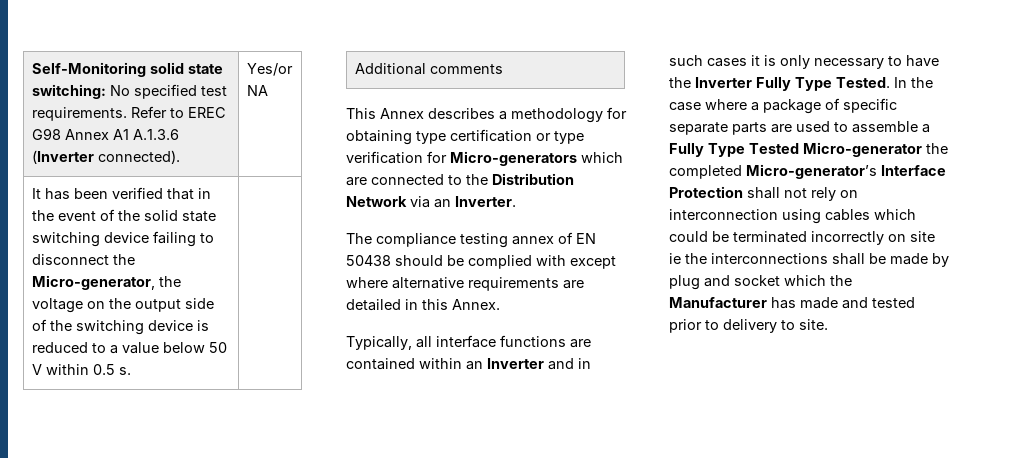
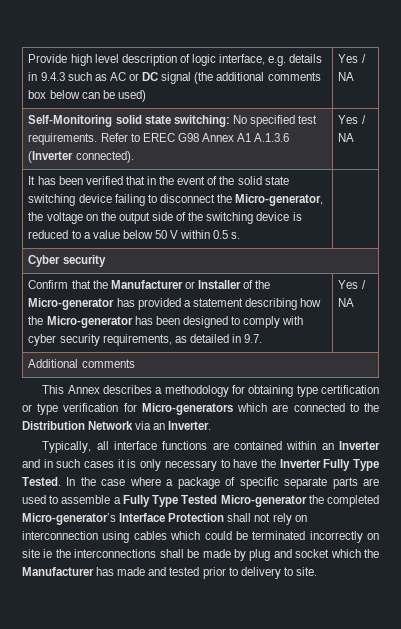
(31, 69) none -> [28,54,323,66] [28,72,321,84] [28,90,146,102] [338,54,366,63] [338,72,355,81] Provide high level description of logic interface, e.g. details in 9.4.3 such as AC or DC signal (the additional comments box below can be used) | Yes / NA //
[246,63,293,76] Yes/or -> [338,115,366,124] Yes /
(131, 371) none -> [28,255,106,267] [28,280,271,289] [28,298,322,310] [28,316,304,328] [28,334,263,346] [338,280,366,289] [338,298,355,307] // Cyber security // Confirm that the Manufacturer or Installer of the Micro-generator has provided a statement describing how the Micro-generator has been designed to comply with cyber security requirements, as detailed in 9.7. | Yes / NA
[346,232,596,248] [346,255,616,269] [346,277,584,291] [346,299,500,311] // The compliance testing annex of EN 50438 should be complied with except where alternative requirements are detailed in this Annex. -> (212, 425) none

